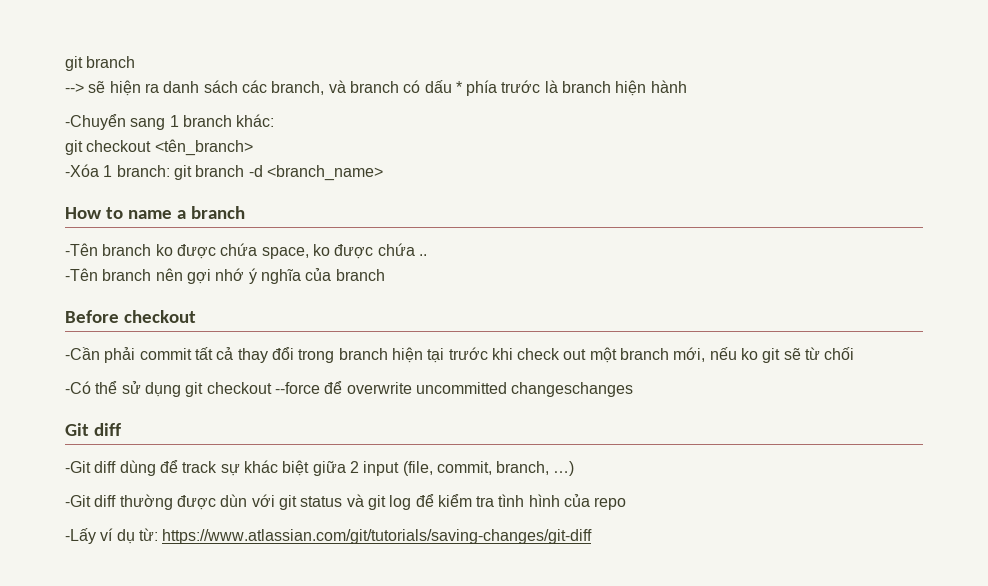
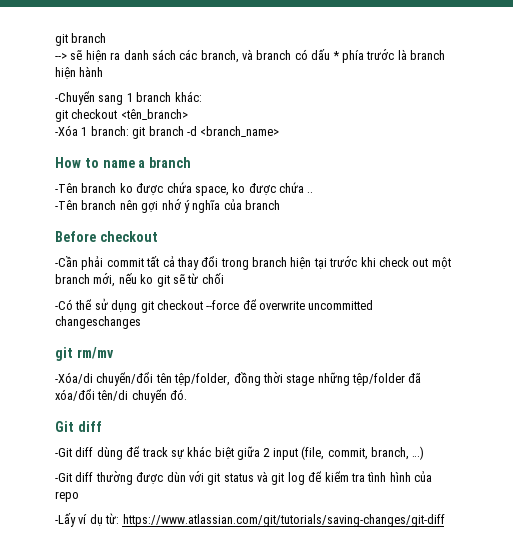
(634, 389) none -> [55,347,114,361] [55,372,422,386] [55,389,188,403] // git rm/mv // -Xóa/di chuyển/đổi tên tệp/folder, đồng thời stage những tệp/folder đã xóa/đổi tên/di chuyển đó.

